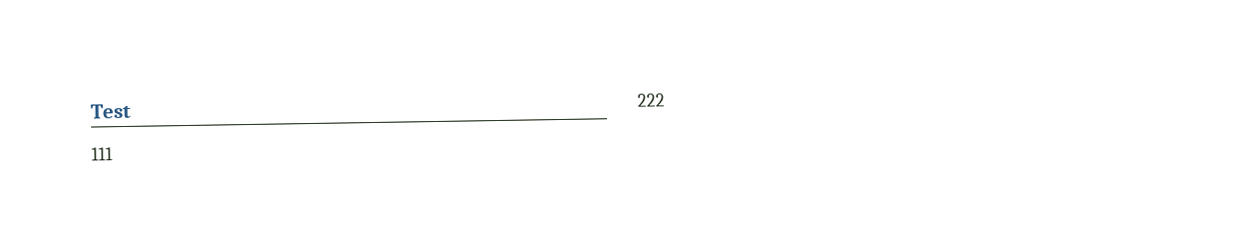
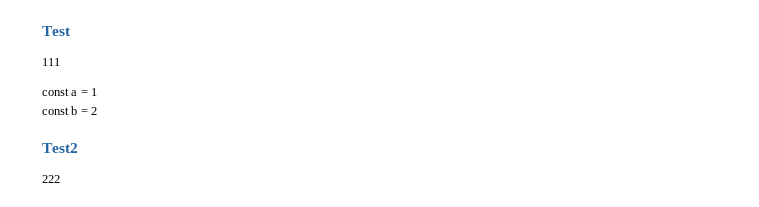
(113, 154) none -> [42,88,98,96] [42,106,98,115] [42,143,78,153] // const a = 1 // const b = 2 // Test2

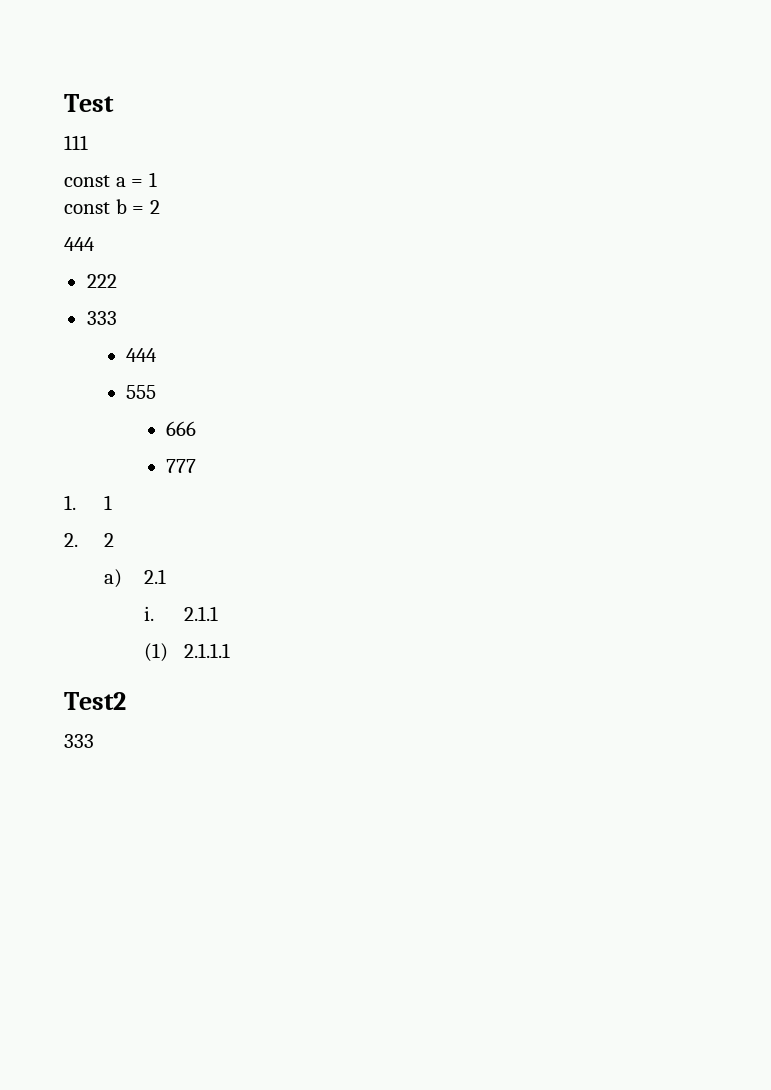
(98, 111) none -> [64,237,95,251] [86,274,117,288] [86,311,117,325] [126,348,158,362] [126,385,157,399] [166,421,197,436] [166,459,197,473] [64,495,112,510] [64,533,114,547] [103,569,166,588] [143,606,218,621] [143,643,230,662] // 444 // 222 // 333 // 444 // 555 // 666 // 777 // 1. 1 // 2. 2 // a) 2.1 // i. 2.1.1 // (1) 2.1.1.1
[42,175,60,183] 222 -> [64,734,94,748] 333

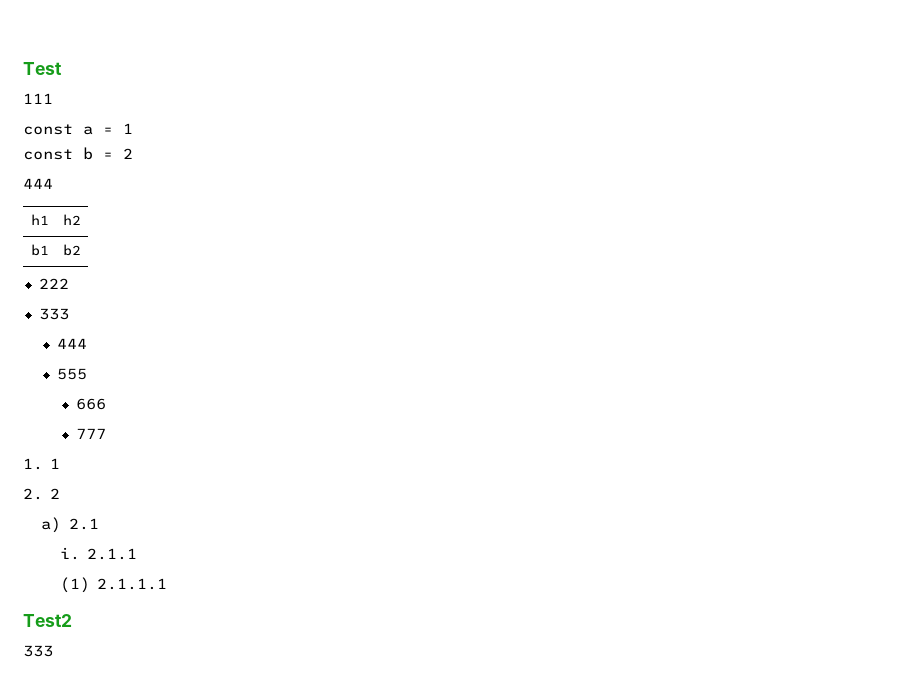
(95, 244) none -> [30,214,49,225] [62,214,81,225] [30,244,49,256] [62,244,81,256] // h1 | h2 // b1 | b2

